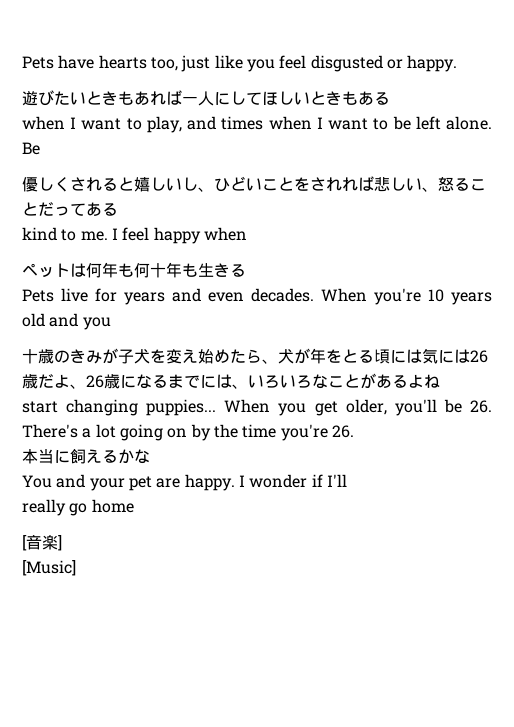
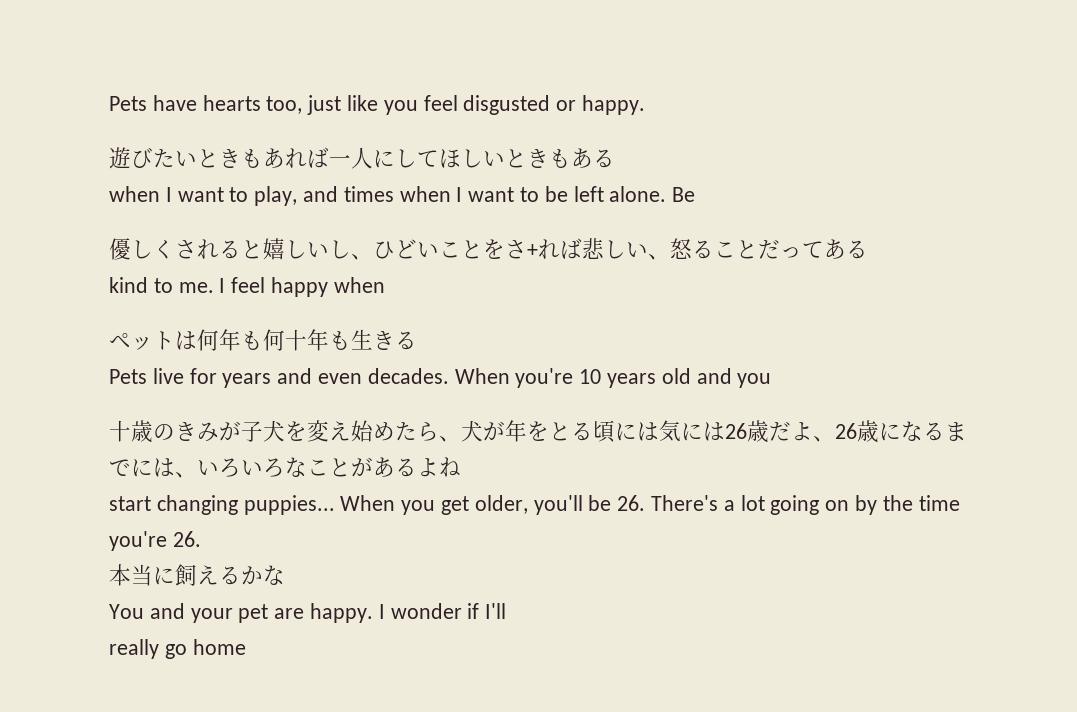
[326,177,342,191] れ -> [527,244,538,257] +
[22,534,62,551] [22,560,76,576] // [音楽] // [Music] -> (246, 647) none

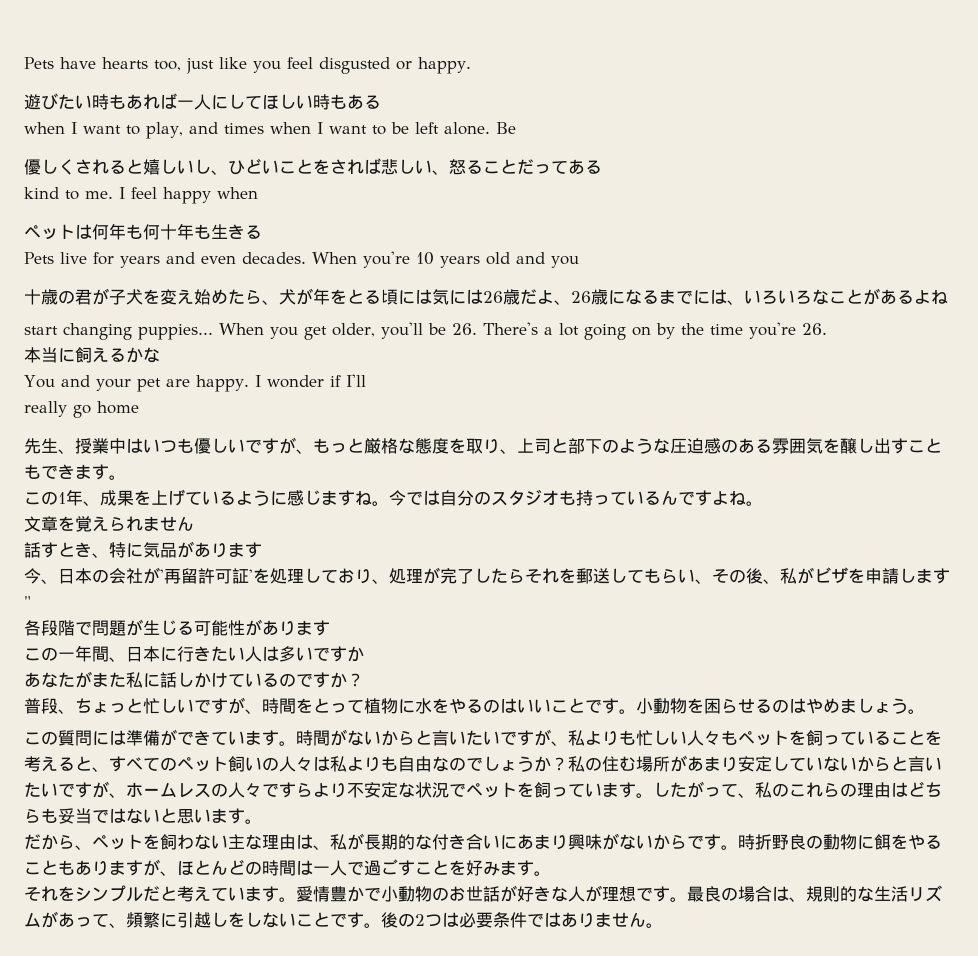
[197,149,241,168] とき -> [92,94,109,110] 時
[505,149,549,168] とき -> [313,94,330,110] 時
[527,244,538,257] + -> (347, 166) none
[175,422,219,442] きみ -> [75,289,92,305] 君
(246, 647) none -> [24,437,942,454] [24,464,126,480] [24,489,763,506] [24,516,194,532] [24,541,262,558] [24,567,950,584] [24,596,31,608] [24,619,330,636] [24,645,364,662] [24,671,364,688] [24,697,925,714] [24,729,942,746] [24,755,942,772] [24,781,942,798] [24,808,262,824] [24,833,942,850] [24,859,551,876] [24,885,942,902] [24,911,663,928] // 先生、授業中はいつも優しいですが、もっと厳格な態度を取り、上司と部下のような圧迫感のある雰囲気を醸し出すこともできます。 // この1年、成果を上げているように感じますね。今では自分のスタジオも持っているんですよね。 // 文章を覚えられません // 話すとき、特に気品があります // 今、日本の会社が'再留許可証'を処理しており、処理が完了したらそれを郵送してもらい、その後、私がビザを申請します" // 各段階で問題が生じる可能性があります // この一年間、日本に行きたい人は多いですか // あなたがまた私に話しかけているのですか？ // 普段、ちょっと忙しいですが、時間をとって植物に水をやるのはいいことです。小動物を困らせるのはやめましょう。 // この質問には準備ができています。時間がないからと言いたいですが、私よりも忙しい人々もペットを飼っていることを考えると、すべてのペット飼いの人々は私よりも自由なのでしょうか？私の住む場所があまり安定していないからと言いたいですが、ホームレスの人々ですらより不安定な状況でペットを飼っています。したがって、私のこれらの理由はどちらも妥当ではないと思います。 // だから、ペットを飼わない主な理由は、私が長期的な付き合いにあまり興味がないからです。時折野良の動物に餌をやることもありますが、ほとんどの時間は一人で過ごすことを好みます。 // それをシンプルだと考えています。愛情豊かで小動物のお世話が好きな人が理想です。最良の場合は、規則的な生活リズムがあって、頻繁に引越しをしないことです。後の2つは必要条件ではありません。

